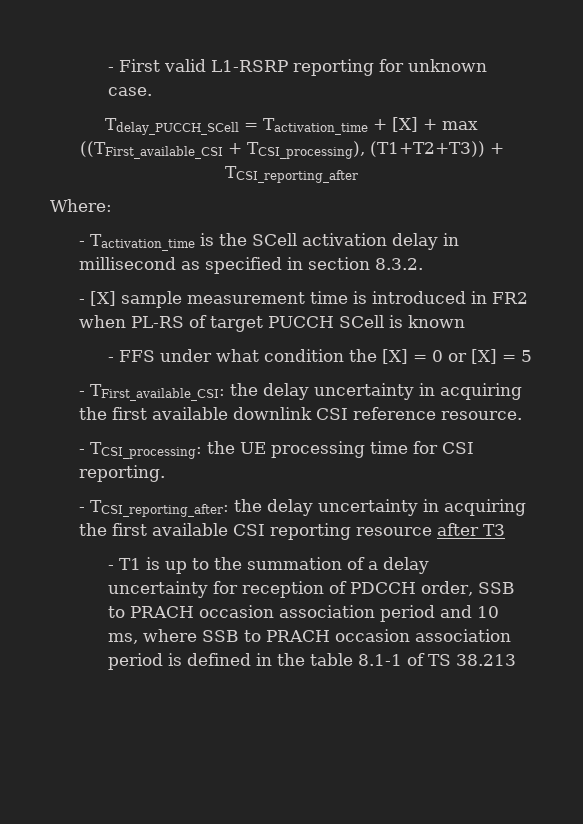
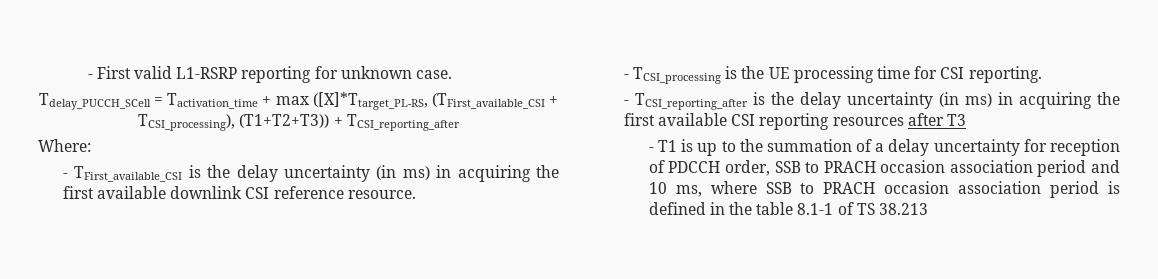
[392,117,478,132] [79,141,223,159] [X] + max ((TFirst_available_CSI -> [275,92,545,110] max ([X]*Ttarget_PL-RS, (TFirst_available_CSI
[90,233,460,251] [79,257,424,274] [79,291,529,308] [79,315,466,332] [108,349,533,364] [79,383,415,401] Tactivation_time is the SCell activation delay in millisecond as specified in section 8.3.2. // - [X] sample measurement time is introduced in FR2 when PL-RS of target PUCCH SCell is known // - FFS under what condition the [X] = 0 or [X] = 5 // - TFirst_available_CSI: the delay uncertainty -> [74,165,430,182] TFirst_available_CSI is the delay uncertainty (in ms)
[90,442,203,459] TCSI_processing: -> [633,66,738,84] TCSI_processing is
[90,499,419,517] TCSI_reporting_after: the delay uncertainty -> [634,92,992,110] TCSI_reporting_after is the delay uncertainty (in ms)
[356,527,433,536] resource -> [832,117,904,126] resources

